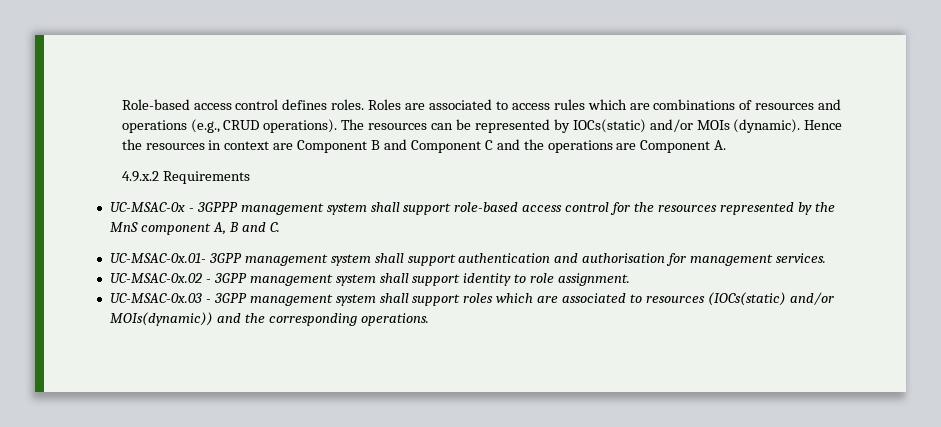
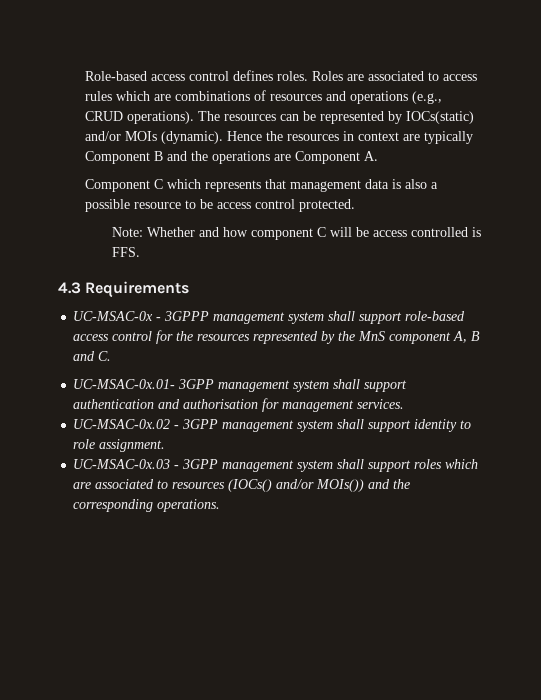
(294, 146) none -> [424,131,474,144] typically
[410,139,520,153] Component C and -> (188, 156) none
[121,171,159,182] 4.9.x.2 -> [85,179,439,192] [85,199,356,212] [112,227,482,240] [112,247,141,257] [58,282,81,294] Component C which represents that management data is also a possible resource to be access control protected. // Note: Whether and how component C will be access controlled is FFS. // 4.3
[707,292,834,306] [109,312,213,326] (IOCs(static) and/or MOIs(dynamic)) -> [228,479,365,492] (IOCs() and/or MOIs())

